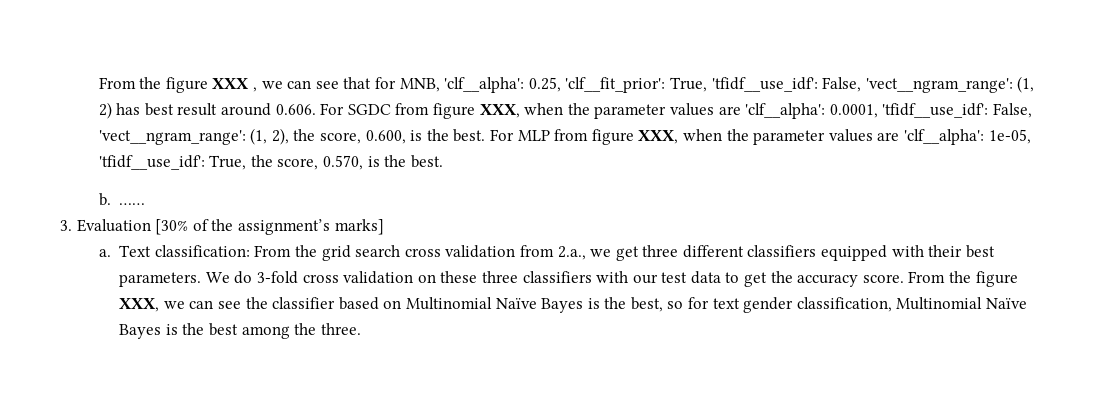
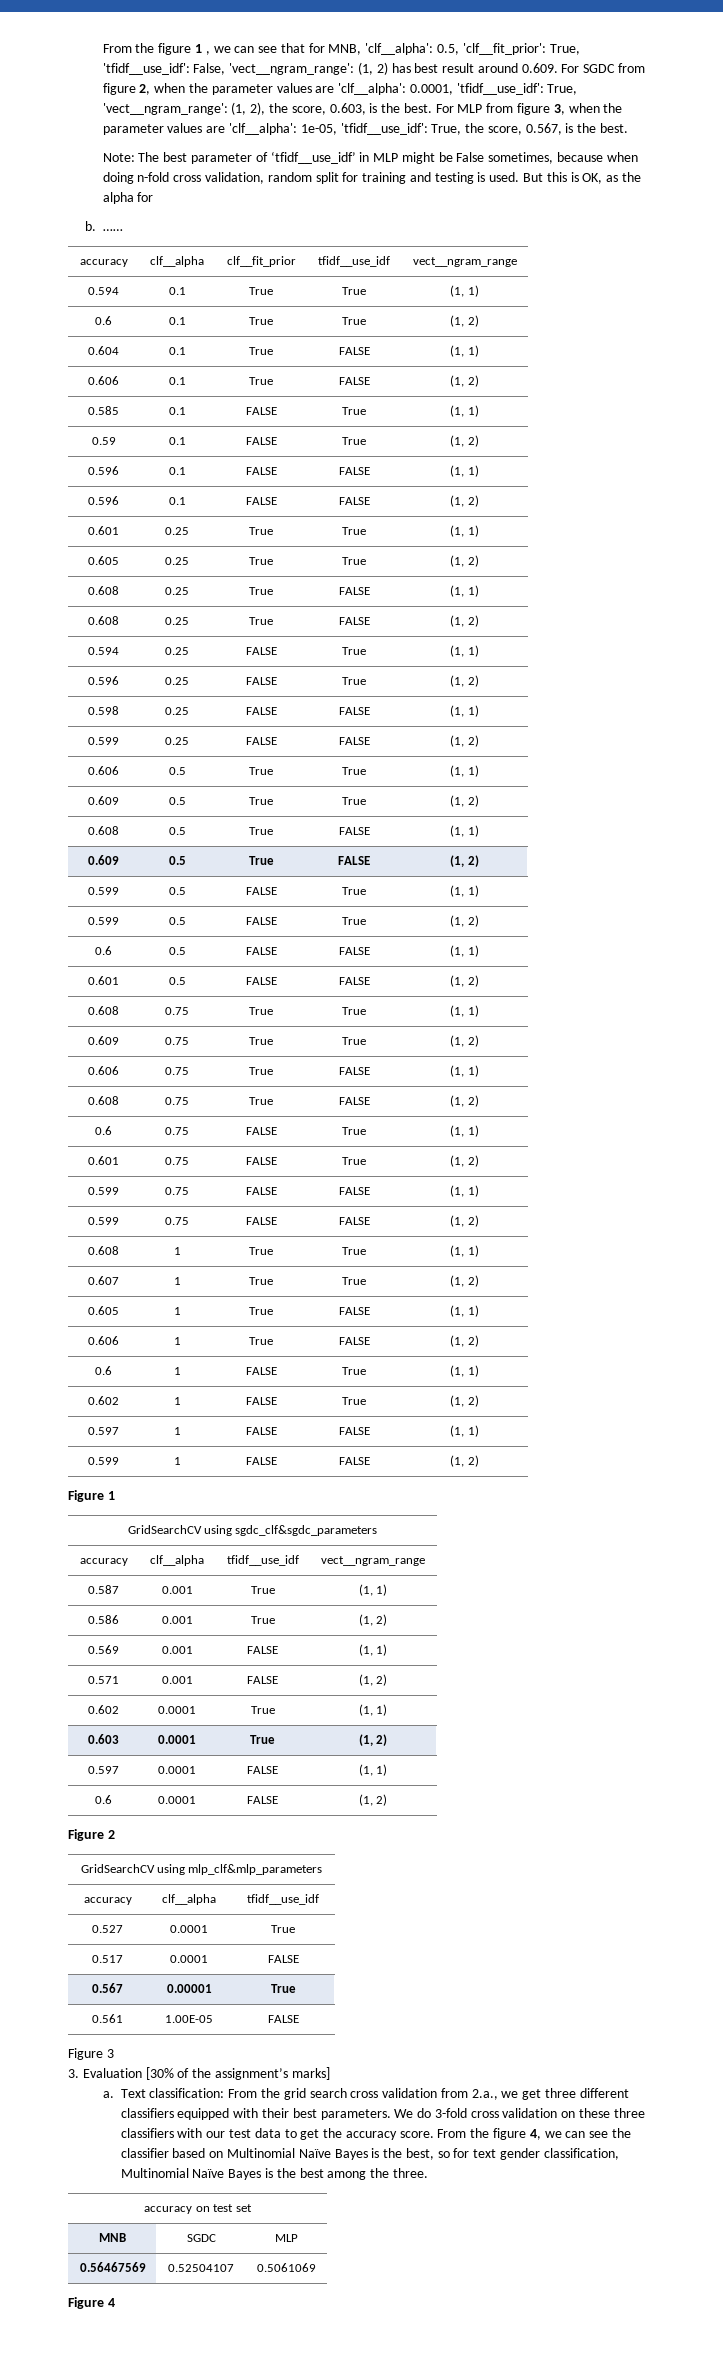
[98,77,250,93] From the figure XXX -> [102,43,202,55] From the figure 1
[528,77,561,92] 0.25, -> [437,44,460,55] 0.5,
[275,104,316,115] 0.606. -> [521,63,558,73] 0.609.
[479,104,520,118] XXX, -> [139,84,151,95] 2,
[992,103,1032,118] False, -> [547,84,578,95] True,
[365,130,406,144] 0.600, -> [329,103,366,115] 0.603,
[638,130,679,144] XXX, -> [553,104,565,115] 3,
[323,155,364,170] 0.570, -> [525,123,562,135] 0.567,
[98,193,146,206] b. …… -> [102,151,638,164] [102,172,641,184] [102,192,154,204] [85,221,124,231] [79,259,128,267] [150,256,204,267] [226,256,296,267] [318,256,390,267] [412,257,517,267] [88,287,119,295] [168,287,186,295] [249,287,273,295] [342,287,366,295] [450,285,479,297] [95,316,112,325] [168,317,186,325] [249,317,273,325] [342,317,366,325] [450,315,479,327] [88,346,119,355] [168,347,186,355] [249,347,273,355] [338,347,370,355] [450,345,479,357] [88,376,119,385] [168,377,186,385] [249,377,273,385] [338,377,370,385] [450,375,479,387] [88,406,119,415] [168,407,186,415] [245,407,277,415] [342,407,366,415] [450,405,479,417] [91,437,116,445] [168,437,186,445] [245,437,277,445] [342,437,366,445] [450,435,479,447] [88,466,119,475] [168,467,186,475] [245,467,277,475] [338,467,370,475] [450,465,479,477] [88,496,119,505] [168,497,186,505] [245,497,277,505] [338,497,370,505] [450,495,479,507] [88,526,119,535] [165,527,189,535] [249,527,273,535] [342,527,366,535] [450,525,479,537] [88,556,119,565] [165,557,189,565] [249,557,273,565] [342,557,366,565] [450,555,479,567] [88,586,119,595] [165,587,189,595] [249,587,273,595] [338,587,370,595] [450,585,479,597] [88,616,119,625] [165,617,189,625] [249,617,273,625] [338,617,370,625] [450,615,479,627] [88,647,119,655] [165,647,189,655] [245,647,277,655] [342,647,366,655] [450,645,479,657] [88,676,119,685] [165,677,189,685] [245,677,277,685] [342,677,366,685] [450,675,479,687] [88,706,119,715] [165,707,189,715] [245,707,277,715] [338,707,370,715] [450,705,479,717] [88,737,119,745] [165,737,189,745] [245,737,277,745] [338,737,370,745] [450,735,479,747] [88,766,119,775] [168,767,186,775] [249,767,273,775] [342,767,366,775] [450,765,479,777] [88,796,119,805] [168,797,186,805] [249,797,273,805] [342,797,366,805] [450,795,479,807] [88,826,119,835] [168,827,186,835] [249,827,273,835] [338,827,370,835] [450,825,479,837] [88,855,119,865] [168,856,186,865] [248,856,274,865] [338,856,370,865] [450,855,479,867] [88,887,119,895] [168,887,186,895] [245,887,277,895] [342,887,366,895] [450,885,479,897] [88,917,119,925] [168,917,186,925] [245,917,277,925] [342,917,366,925] [450,915,479,927] [95,946,112,955] [168,947,186,955] [245,947,277,955] [338,947,370,955] [450,945,479,957] [88,976,119,985] [168,977,186,985] [245,977,277,985] [338,977,370,985] [450,975,479,987] [88,1006,119,1015] [165,1007,189,1015] [249,1007,273,1015] [342,1007,366,1015] [450,1005,479,1017] [88,1036,119,1045] [165,1037,189,1045] [249,1037,273,1045] [342,1037,366,1045] [450,1035,479,1047] [88,1066,119,1075] [165,1067,189,1075] [249,1067,273,1075] [338,1067,370,1075] [450,1065,479,1077] [88,1096,119,1105] [165,1097,189,1105] [249,1097,273,1105] [338,1097,370,1105] [450,1095,479,1107] [95,1126,112,1135] [165,1127,189,1135] [245,1127,277,1135] [342,1127,366,1135] [450,1125,479,1137] [88,1156,119,1165] [165,1157,189,1165] [245,1157,277,1165] [342,1157,366,1165] [450,1155,479,1167] [88,1187,119,1195] [165,1187,189,1195] [245,1187,277,1195] [338,1187,370,1195] [450,1185,479,1197] [88,1217,119,1225] [165,1217,189,1225] [245,1217,277,1225] [338,1217,370,1225] [450,1215,479,1227] [88,1246,119,1255] [173,1247,181,1255] [249,1247,273,1255] [342,1247,366,1255] [450,1245,479,1257] [88,1276,119,1285] [173,1277,181,1285] [249,1277,273,1285] [342,1277,366,1285] [450,1275,479,1287] [88,1306,119,1315] [173,1307,181,1315] [249,1307,273,1315] [338,1307,370,1315] [450,1305,479,1317] [88,1336,119,1345] [173,1337,181,1345] [249,1337,273,1345] [338,1337,370,1345] [450,1335,479,1347] [95,1366,112,1375] [173,1367,181,1375] [245,1367,277,1375] [342,1367,366,1375] [450,1365,479,1377] [88,1396,119,1405] [173,1397,181,1405] [245,1397,277,1405] [342,1397,366,1405] [450,1395,479,1407] [88,1427,119,1435] [173,1427,181,1435] [245,1427,277,1435] [338,1427,370,1435] [450,1425,479,1437] [88,1457,119,1465] [173,1457,181,1465] [245,1457,277,1465] [338,1457,370,1465] [450,1455,479,1467] [68,1490,115,1502] [127,1525,378,1536] [79,1558,128,1566] [150,1555,204,1566] [226,1555,299,1566] [321,1556,425,1566] [88,1585,119,1594] [161,1586,193,1594] [250,1586,275,1594] [358,1584,388,1596] [88,1615,119,1624] [161,1616,193,1624] [250,1616,275,1624] [358,1614,388,1626] [88,1645,119,1654] [161,1646,193,1654] [247,1646,278,1654] [358,1644,388,1656] [88,1676,119,1684] [161,1676,193,1684] [247,1676,278,1684] [358,1674,388,1686] [88,1705,119,1714] [158,1706,196,1714] [250,1706,275,1714] [358,1704,388,1716] [88,1734,119,1744] [158,1735,196,1744] [250,1735,275,1744] [358,1734,388,1746] [88,1766,119,1774] [158,1766,196,1774] [247,1766,278,1774] [358,1764,388,1776] [95,1795,112,1804] [158,1796,196,1804] [247,1796,278,1804] [358,1794,388,1806] [68,1829,115,1841] [80,1864,323,1875] [83,1897,132,1905] [162,1894,216,1905] [247,1894,319,1905] [92,1925,123,1933] [170,1925,208,1933] [271,1925,295,1933] [92,1955,123,1963] [170,1955,208,1963] [267,1955,299,1963] [92,1983,123,1993] [166,1984,212,1993] [270,1984,296,1993] [92,2014,123,2023] [165,2015,213,2023] [267,2015,299,2023] [68,2048,114,2060] Note: The best parameter of ‘tfidf__use_idf’ in MLP might be False sometimes, because when doing n-fold cross validation, random split for training and testing is used. But this is OK, as the alpha for // b. …… // accuracy | clf__alpha | clf__fit_prior | tfidf__use_idf | vect__ngram_range // 0.594 | 0.1 | True | True | (1, 1) // 0.6 | 0.1 | True | True | (1, 2) // 0.604 | 0.1 | True | FALSE | (1, 1) // 0.606 | 0.1 | True | FALSE | (1, 2) // 0.585 | 0.1 | FALSE | True | (1, 1) // 0.59 | 0.1 | FALSE | True | (1, 2) // 0.596 | 0.1 | FALSE | FALSE | (1, 1) // 0.596 | 0.1 | FALSE | FALSE | (1, 2) // 0.601 | 0.25 | True | True | (1, 1) // 0.605 | 0.25 | True | True | (1, 2) // 0.608 | 0.25 | True | FALSE | (1, 1) // 0.608 | 0.25 | True | FALSE | (1, 2) // 0.594 | 0.25 | FALSE | True | (1, 1) // 0.596 | 0.25 | FALSE | True | (1, 2) // 0.598 | 0.25 | FALSE | FALSE | (1, 1) // 0.599 | 0.25 | FALSE | FALSE | (1, 2) // 0.606 | 0.5 | True | True | (1, 1) // 0.609 | 0.5 | True | True | (1, 2) // 0.608 | 0.5 | True | FALSE | (1, 1) // 0.609 | 0.5 | True | FALSE | (1, 2) // 0.599 | 0.5 | FALSE | True | (1, 1) // 0.599 | 0.5 | FALSE | True | (1, 2) // 0.6 | 0.5 | FALSE | FALSE | (1, 1) // 0.601 | 0.5 | FALSE | FALSE | (1, 2) // 0.608 | 0.75 | True | True | (1, 1) // 0.609 | 0.75 | True | True | (1, 2) // 0.606 | 0.75 | True | FALSE | (1, 1) // 0.608 | 0.75 | True | FALSE | (1, 2) // 0.6 | 0.75 | FALSE | True | (1, 1) // 0.601 | 0.75 | FALSE | True | (1, 2) // 0.599 | 0.75 | FALSE | FALSE | (1, 1) // 0.599 | 0.75 | FALSE | FALSE | (1, 2) // 0.608 | 1 | True | True | (1, 1) // 0.607 | 1 | True | True | (1, 2) // 0.605 | 1 | True | FALSE | (1, 1) // 0.606 | 1 | True | FALSE | (1, 2) // 0.6 | 1 | FALSE | True | (1, 1) // 0.602 | 1 | FALSE | True | (1, 2) // 0.597 | 1 | FALSE | FALSE | (1, 1) // 0.599 | 1 | FALSE | FALSE | (1, 2) // Figure 1 // GridSearchCV using sgdc_clf&sgdc_parameters // accuracy | clf__alpha | tfidf__use_idf | vect__ngram_range // 0.587 | 0.001 | True | (1, 1) // 0.586 | 0.001 | True | (1, 2) // 0.569 | 0.001 | FALSE | (1, 1) // 0.571 | 0.001 | FALSE | (1, 2) // 0.602 | 0.0001 | True | (1, 1) // 0.603 | 0.0001 | True | (1, 2) // 0.597 | 0.0001 | FALSE | (1, 1) // 0.6 | 0.0001 | FALSE | (1, 2) // Figure 2 // GridSearchCV using mlp_clf&mlp_parameters // accuracy | clf__alpha | tfidf__use_idf // 0.527 | 0.0001 | True // 0.517 | 0.0001 | FALSE // 0.567 | 0.00001 | True // 0.561 | 1.00E-05 | FALSE // Figure 3
[119,298,160,312] XXX, -> [529,2129,541,2140] 4,
(361, 329) none -> [144,2204,252,2214] [99,2233,126,2242] [186,2234,216,2242] [274,2234,298,2242] [79,2262,146,2272] [168,2264,234,2272] [256,2263,316,2272] [68,2297,115,2309] // accuracy on test set // MNB | SGDC | MLP // 0.56467569 | 0.52504107 | 0.5061069 // Figure 4

